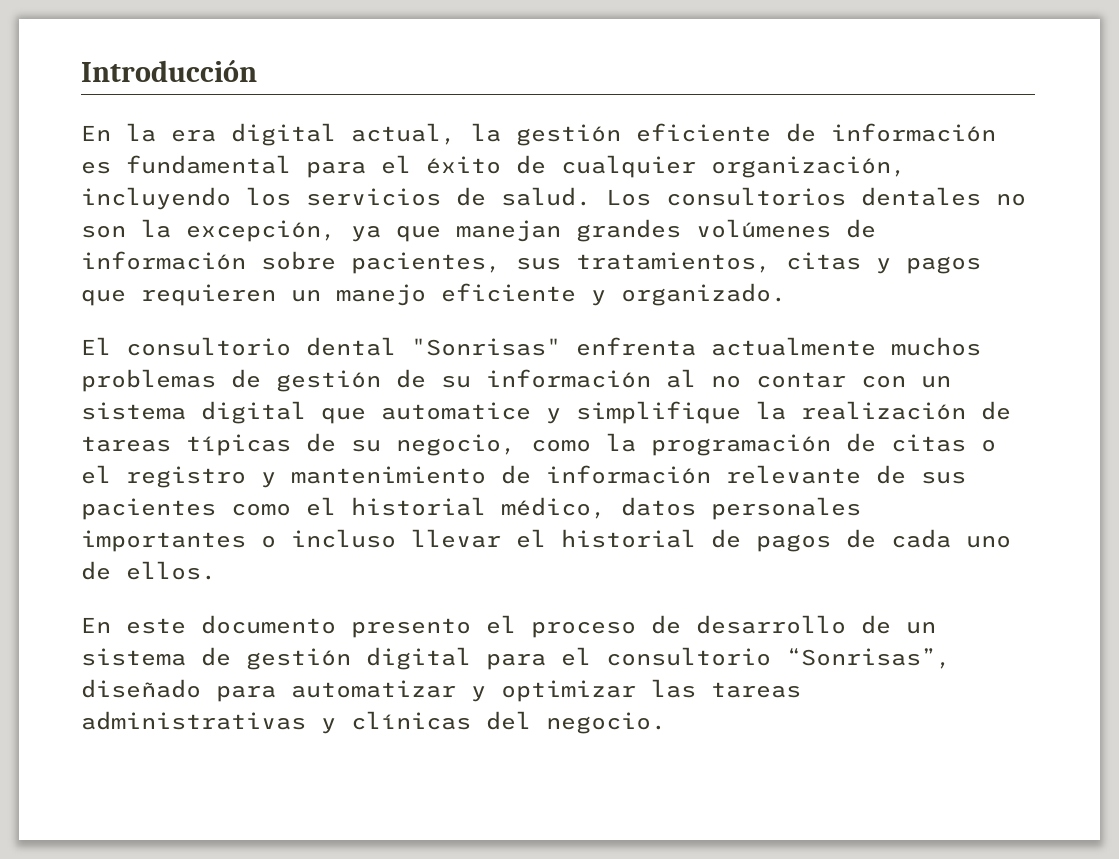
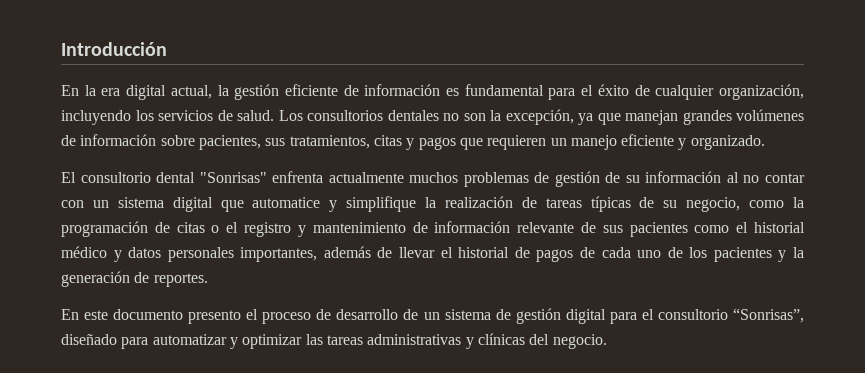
[501,497,861,520] [81,529,396,552] médico, datos personales importantes o incluso -> [61,246,393,262] médico y datos personales importantes, además de
[126,561,216,580] ellos. -> [689,247,804,262] [61,271,208,287] los pacientes y la generación de reportes.

